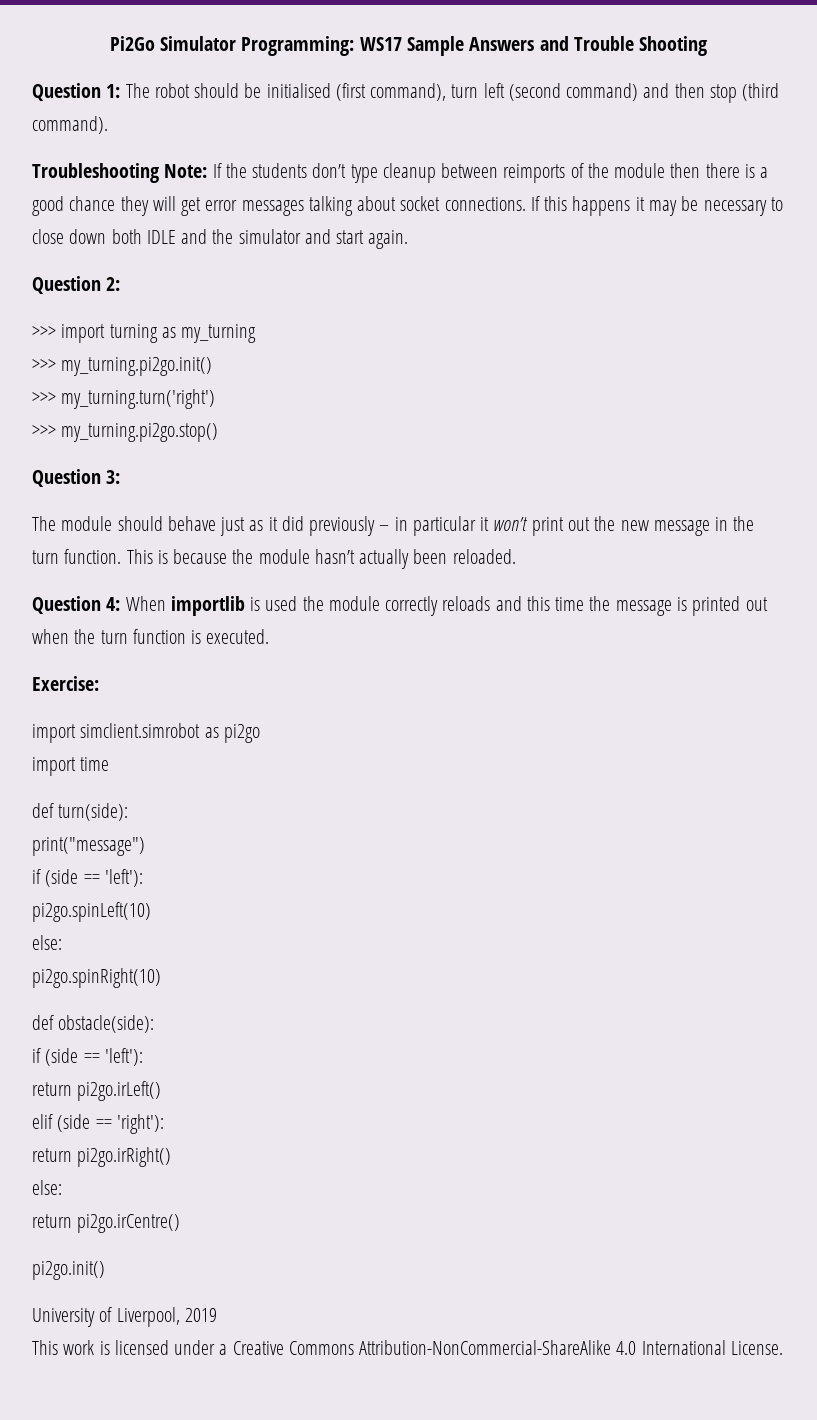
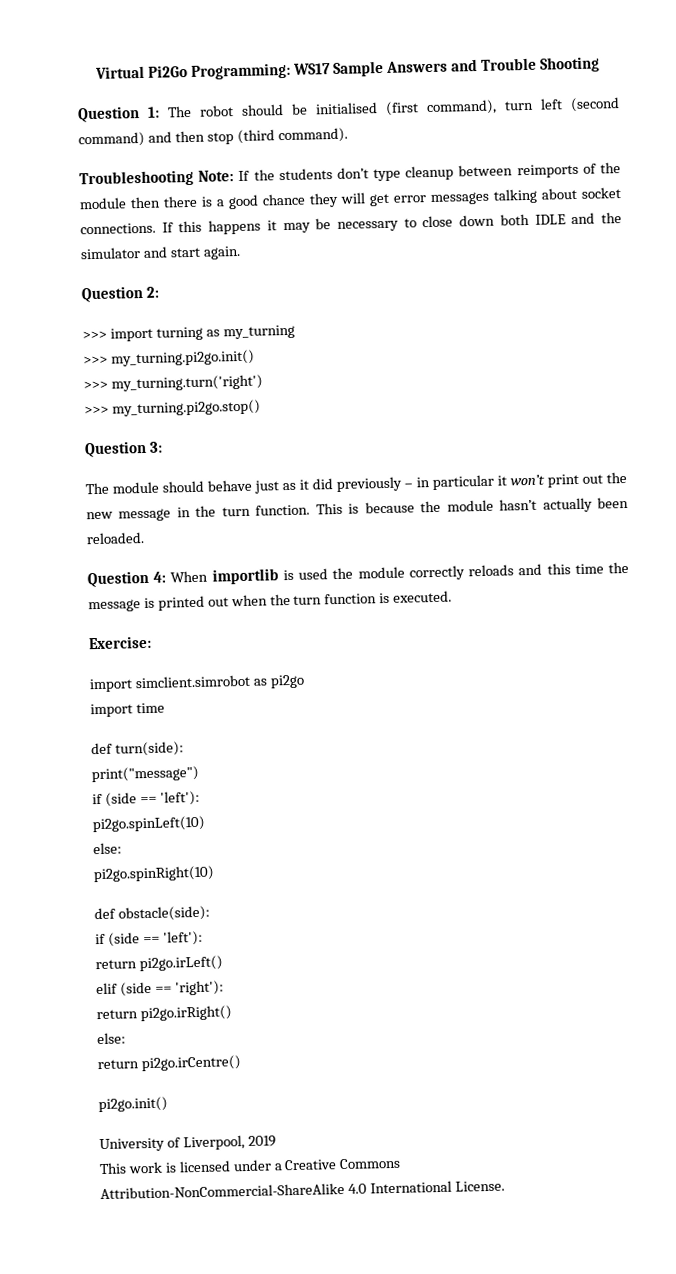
[109,36,237,51] Pi2Go Simulator -> [95,64,189,79] Virtual Pi2Go

